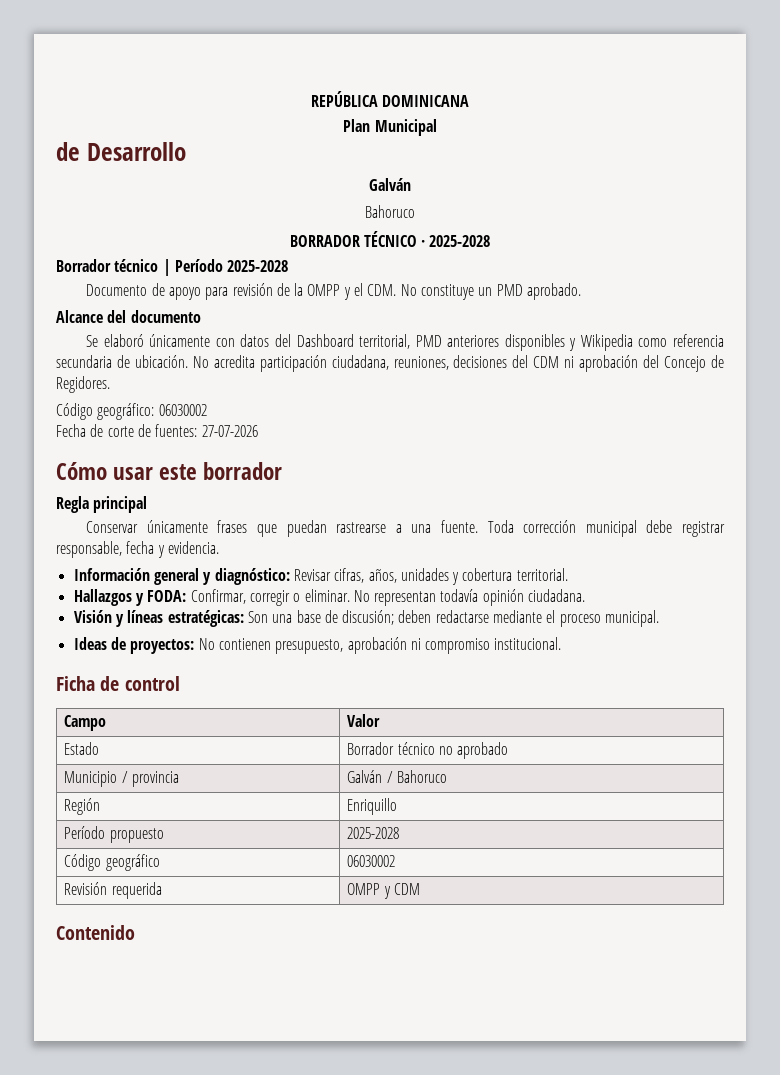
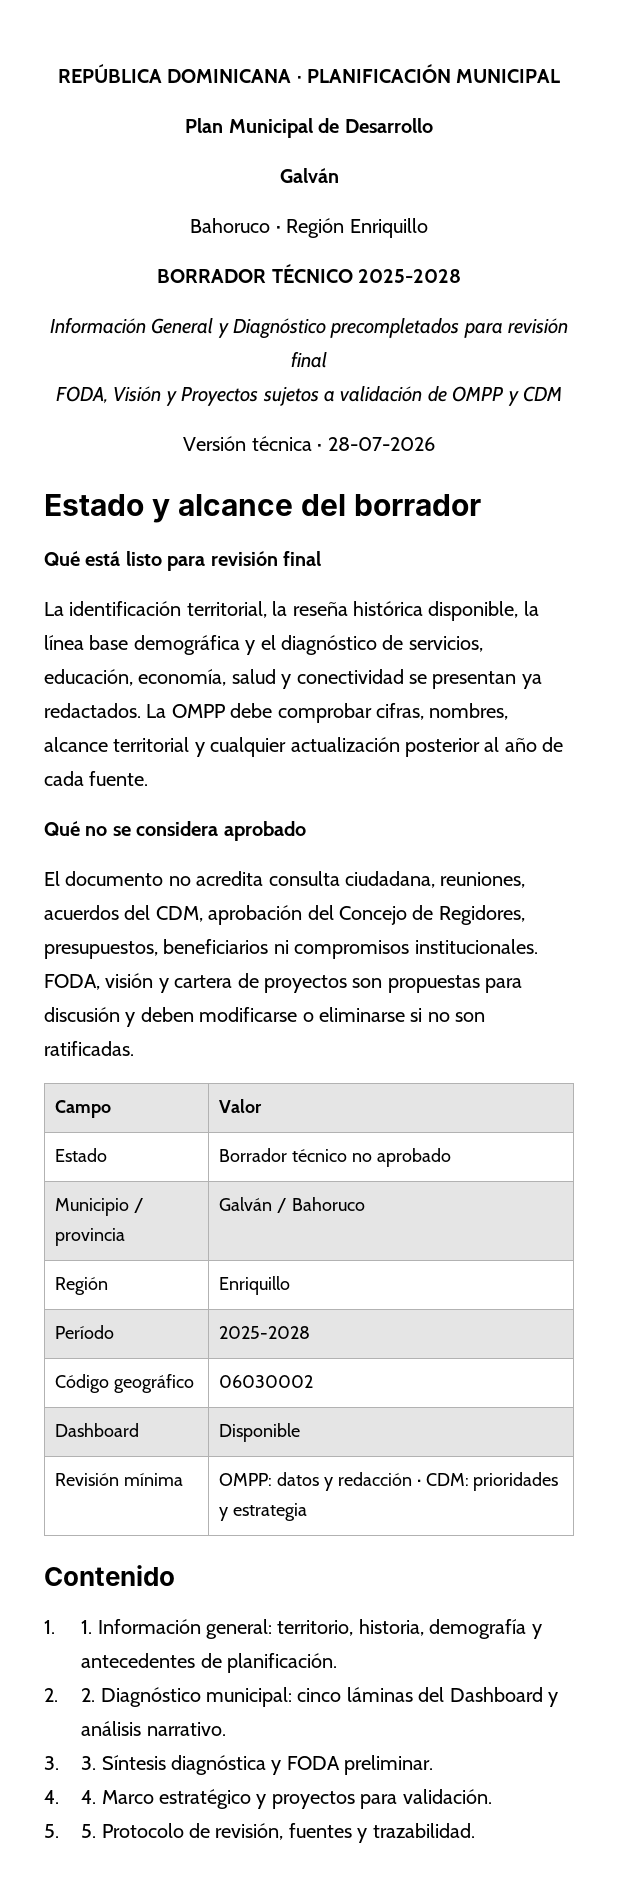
(470, 101) none -> [296,64,561,83] · PLANIFICACIÓN MUNICIPAL
(437, 127) // -> (313, 128) none
(415, 211) none -> [275,218,428,238] · Región Enriquillo
[421,235,491,247] [56,259,289,276] [86,283,582,300] [56,310,201,323] [86,334,724,351] [56,355,725,372] [56,376,110,393] [56,403,207,420] [56,424,258,437] [56,462,283,480] [56,496,148,513] [86,520,726,537] [56,541,219,558] [73,568,568,585] [73,589,586,606] [73,610,660,627] [73,637,562,654] [56,676,180,691] · 2025-2028 // Borrador técnico | Período 2025-2028 // Documento de apoyo para revisión de la OMPP y el CDM. No constituye un PMD aprobado. // Alcance del documento // Se elaboró únicamente con datos del Dashboard territorial, PMD anteriores disponibles y Wikipedia como referencia secundaria de ubicación. No acredita participación ciudadana, reuniones, decisiones del CDM ni aprobación del Concejo de Regidores. // Código geográfico: 06030002 // Fecha de corte de fuentes: 27-07-2026 // Cómo usar este borrador // Regla principal // Conservar únicamente frases que puedan rastrearse a una fuente. Toda corrección municipal debe registrar responsable, fecha y evidencia. // Información general y diagnóstico: Revisar cifras, años, unidades y cobertura territorial. // Hallazgos y FODA: Confirmar, corregir o eliminar. No representan todavía opinión ciudadana. // Visión y líneas estratégicas: Son una base de discusión; deben redactarse mediante el proceso municipal. // Ideas de proyectos: No contienen presupuesto, aprobación ni compromiso institucional. // Ficha de control -> [357,269,461,283] [49,318,569,339] [291,352,327,368] [56,386,562,406] [183,436,435,451] [44,494,482,523] [44,551,321,571] [44,601,539,621] [44,635,483,655] [44,669,542,689] [44,703,509,723] [44,737,564,757] [44,771,149,786] [44,821,306,841] [44,871,526,888] [44,905,525,925] [44,939,538,959] [44,973,523,993] [44,1007,486,1027] [44,1041,134,1056] 2025-2028 // Información General y Diagnóstico precompletados para revisión final // FODA, Visión y Proyectos sujetos a validación de OMPP y CDM // Versión técnica · 28-07-2026 // Estado y alcance del borrador // Qué está listo para revisión final // La identificación territorial, la reseña histórica disponible, la línea base demográfica y el diagnóstico de servicios, educación, economía, salud y conectividad se presentan ya redactados. La OMPP debe comprobar cifras, nombres, alcance territorial y cualquier actualización posterior al año de cada fuente. // Qué no se considera aprobado // El documento no acredita consulta ciudadana, reuniones, acuerdos del CDM, aprobación del Concejo de Regidores, presupuestos, beneficiarios ni compromisos institucionales. FODA, visión y cartera de proyectos son propuestas para discusión y deben modificarse o eliminarse si no son ratificadas.
[109,828,164,843] propuesto -> (115, 1332) none
(396, 861) none -> [55,1423,140,1437] [219,1423,301,1442] // Dashboard | Disponible
[111,882,162,899] [347,883,420,899] [56,925,135,940] requerida | OMPP y CDM // Contenido -> [124,1473,184,1486] [219,1472,559,1491] [219,1503,308,1521] [44,1565,175,1586] [44,1619,542,1639] [81,1653,337,1673] [44,1687,558,1707] [81,1721,226,1736] [44,1755,434,1775] [44,1789,492,1809] [44,1823,475,1843] mínima | OMPP: datos y redacción · CDM: prioridades y estrategia // Contenido // 1. 1. Información general: territorio, historia, demografía y antecedentes de planificación. // 2. 2. Diagnóstico municipal: cinco láminas del Dashboard y análisis narrativo. // 3. 3. Síntesis diagnóstica y FODA preliminar. // 4. 4. Marco estratégico y proyectos para validación. // 5. 5. Protocolo de revisión, fuentes y trazabilidad.

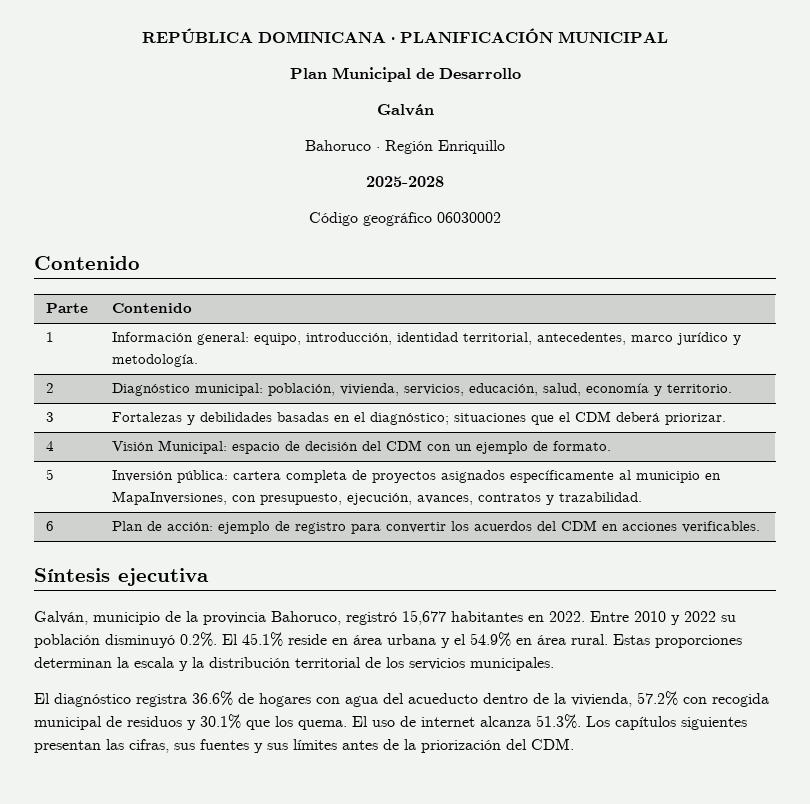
[157,264,461,283] [49,318,569,339] [291,352,327,368] [56,386,562,406] [183,436,435,451] [44,494,482,523] [44,551,321,571] [44,601,539,621] [44,635,483,655] [44,669,542,689] [44,703,509,723] [44,737,564,757] [44,771,149,786] [44,821,306,841] [44,871,526,888] [44,905,525,925] [44,939,538,959] [44,973,523,993] [44,1007,486,1027] [44,1041,134,1056] [55,1100,112,1118] [219,1099,263,1113] [55,1148,108,1162] [219,1148,451,1167] [55,1198,145,1216] [55,1228,126,1246] [219,1197,366,1213] [55,1277,109,1295] [219,1276,291,1295] [55,1325,115,1339] [219,1326,311,1339] [55,1374,195,1393] [219,1375,314,1388] [55,1423,140,1437] [219,1423,301,1442] [55,1473,184,1486] [219,1472,559,1491] [219,1503,308,1521] [44,1565,175,1586] [44,1619,542,1639] [81,1653,337,1673] [44,1687,558,1707] [81,1721,226,1736] [44,1755,434,1775] [44,1789,492,1809] [44,1823,475,1843] BORRADOR TÉCNICO 2025-2028 // Información General y Diagnóstico precompletados para revisión final // FODA, Visión y Proyectos sujetos a validación de OMPP y CDM // Versión técnica · 28-07-2026 // Estado y alcance del borrador // Qué está listo para revisión final // La identificación territorial, la reseña histórica disponible, la línea base demográfica y el diagnóstico de servicios, educación, economía, salud y conectividad se presentan ya redactados. La OMPP debe comprobar cifras, nombres, alcance territorial y cualquier actualización posterior al año de cada fuente. // Qué no se considera aprobado // El documento no acredita consulta ciudadana, reuniones, acuerdos del CDM, aprobación del Concejo de Regidores, presupuestos, beneficiarios ni compromisos institucionales. FODA, visión y cartera de proyectos son propuestas para discusión y deben modificarse o eliminarse si no son ratificadas. // Campo | Valor // Estado | Borrador técnico no aprobado // Municipio / provincia | Galván / Bahoruco // Región | Enriquillo // Período | 2025-2028 // Código geográfico | 06030002 // Dashboard | Disponible // Revisión mínima | OMPP: datos y redacción · CDM: prioridades y estrategia // Contenido // 1. 1. Información general: territorio, historia, demografía y antecedentes de planificación. // 2. 2. Diagnóstico municipal: cinco láminas del Dashboard y análisis narrativo. // 3. 3. Síntesis diagnóstica y FODA preliminar. // 4. 4. Marco estratégico y proyectos para validación. // 5. 5. Protocolo de revisión, fuentes y trazabilidad. -> [366,176,444,187] [309,212,501,226] [34,256,140,270] [45,303,88,313] [111,303,192,313] [45,332,54,342] [111,332,741,345] [111,354,198,367] [45,383,54,393] [111,383,732,396] [45,412,54,422] [111,411,726,425] [45,441,54,451] [111,440,611,454] [45,469,54,480] [111,470,721,483] [111,491,642,505] [45,521,54,531] [111,520,760,534] [34,568,209,586] [34,610,736,625] [34,632,742,648] [34,657,554,671] [34,691,769,707] [34,714,747,730] [34,738,574,753] 2025-2028 // Código geográfico 06030002 // Contenido // Parte | Contenido // 1 | Información general: equipo, introducción, identidad territorial, antecedentes, marco jurídico y metodología. // 2 | Diagnóstico municipal: población, vivienda, servicios, educación, salud, economía y territorio. // 3 | Fortalezas y debilidades basadas en el diagnóstico; situaciones que el CDM deberá priorizar. // 4 | Visión Municipal: espacio de decisión del CDM con un ejemplo de formato. // 5 | Inversión pública: cartera completa de proyectos asignados específicamente al municipio en MapaInversiones, con presupuesto, ejecución, avances, contratos y trazabilidad. // 6 | Plan de acción: ejemplo de registro para convertir los acuerdos del CDM en acciones verificables. // Síntesis ejecutiva // Galván, municipio de la provincia Bahoruco, registró 15,677 habitantes en 2022. Entre 2010 y 2022 su población disminuyó 0.2%. El 45.1% reside en área urbana y el 54.9% en área rural. Estas proporciones determinan la escala y la distribución territorial de los servicios municipales. // El diagnóstico registra 36.6% de hogares con agua del acueducto dentro de la vivienda, 57.2% con recogida municipal de residuos y 30.1% que los quema. El uso de internet alcanza 51.3%. Los capítulos siguientes presentan las cifras, sus fuentes y sus límites antes de la priorización del CDM.

